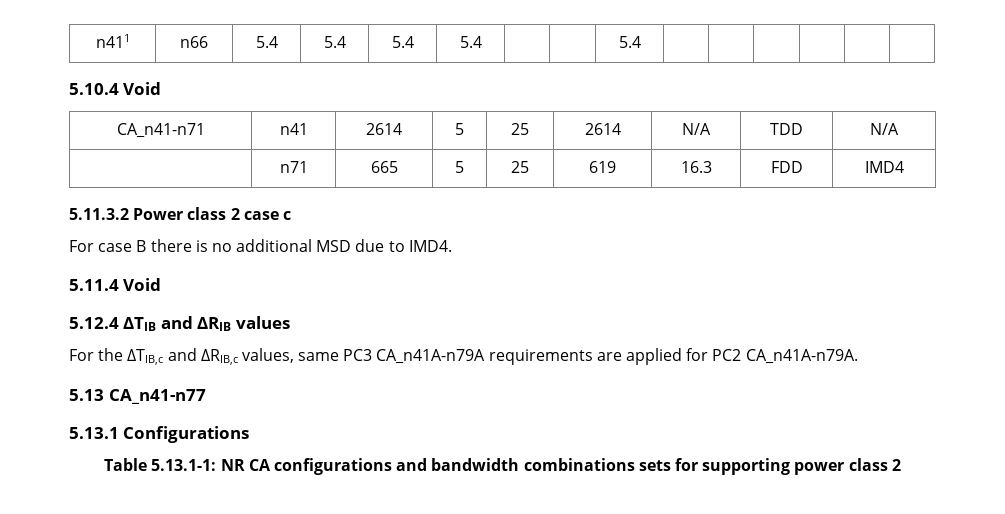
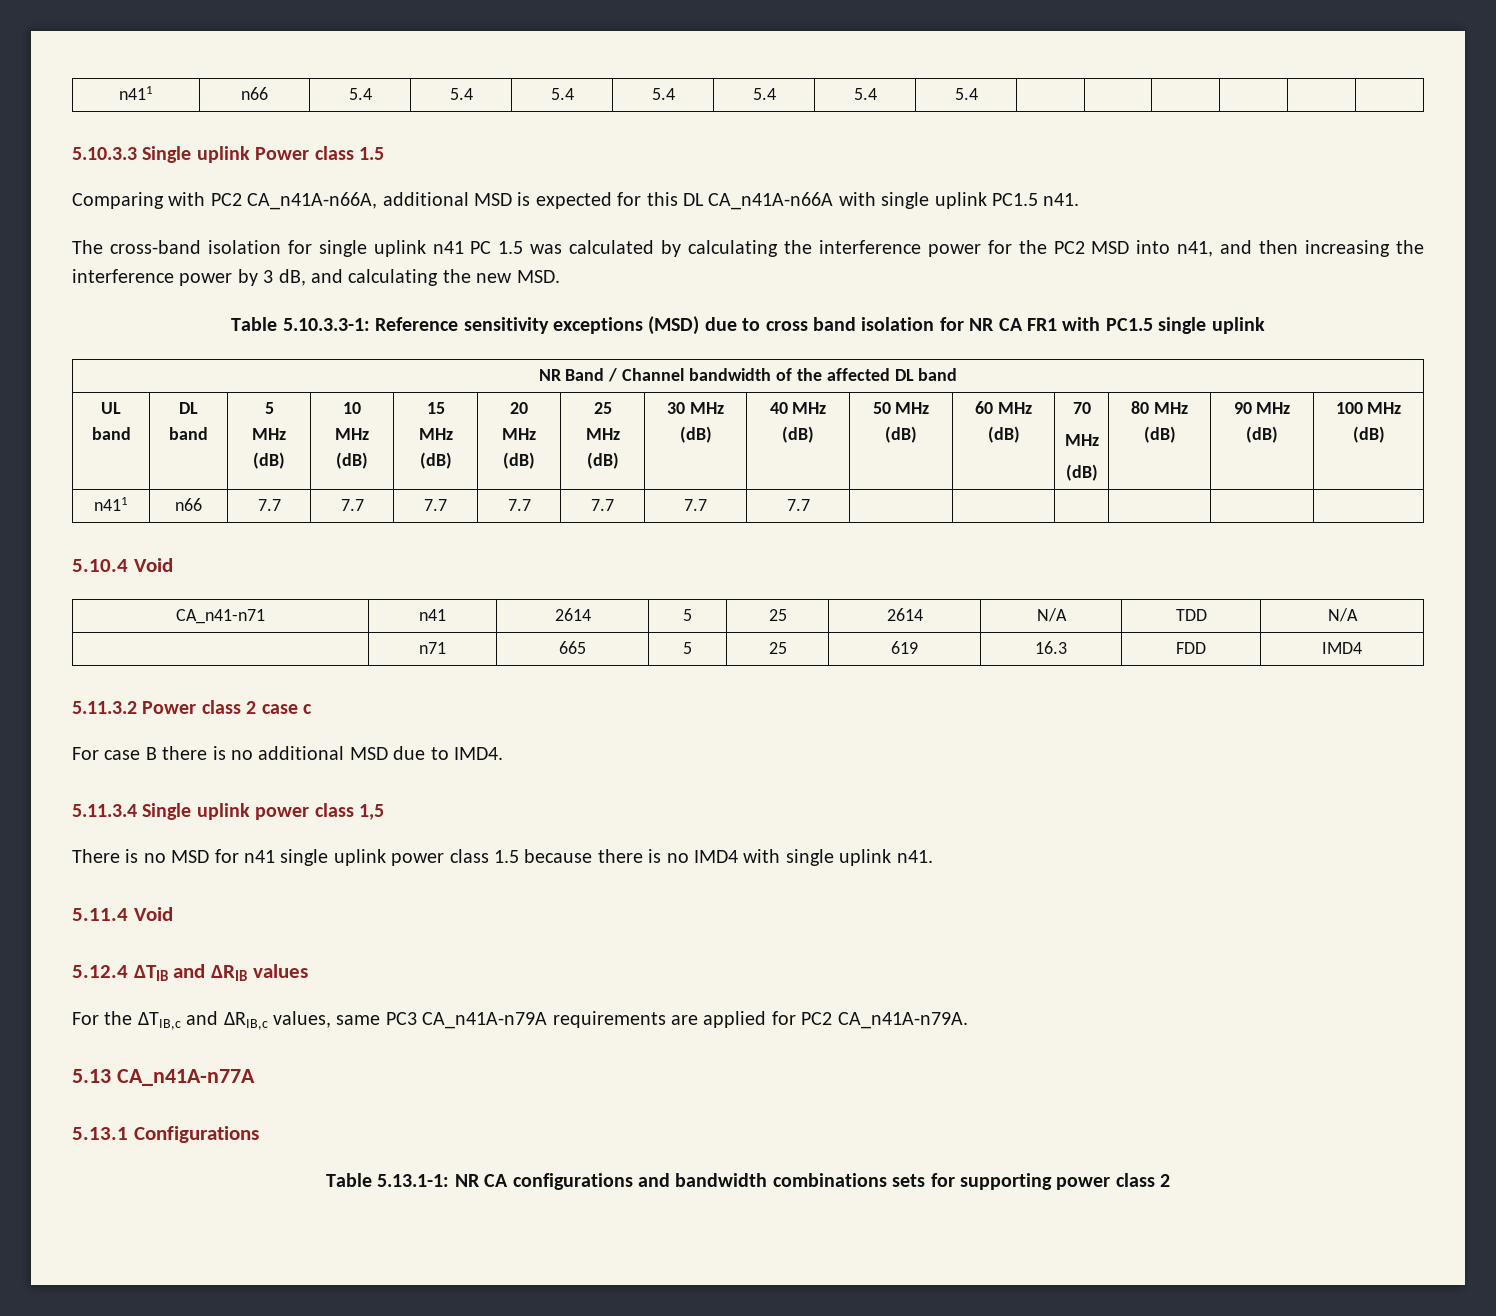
[618,36,641,48] | | 5.4 -> [752,88,776,100] [853,88,877,100] [954,88,978,100] [72,146,384,163] [72,192,1080,210] [72,240,1424,257] [72,269,560,286] [231,316,1265,335] [538,368,958,382] [101,402,121,414] [91,427,131,440] [179,402,198,414] [169,427,208,440] [264,402,274,414] [252,428,286,440] [253,452,285,469] [343,402,361,414] [335,428,369,440] [336,452,368,469] [426,402,445,414] [418,428,453,440] [419,452,452,469] [510,402,528,414] [502,428,536,440] [503,452,535,469] [593,402,612,414] [585,428,620,440] [586,452,619,469] [667,402,724,414] [679,426,712,443] [769,402,827,414] [782,426,814,443] [872,402,930,414] [885,426,917,443] [975,401,1032,414] [987,426,1020,443] [1072,402,1091,414] [1064,434,1099,446] [1065,464,1098,481] [1131,401,1188,414] [1143,426,1176,443] [1233,402,1291,414] [1246,426,1278,443] [1335,402,1402,414] [1352,426,1385,443] [94,497,128,511] [175,498,202,511] [257,499,281,511] [340,499,364,511] [424,499,447,511] [507,499,531,511] [591,499,614,511] [684,499,707,511] [786,499,810,511] 5.4 | 5.4 | 5.4 | | | | | | // 5.10.3.3 Single uplink Power class 1.5 // Comparing with PC2 CA_n41A-n66A, additional MSD is expected for this DL CA_n41A-n66A with single uplink PC1.5 n41. // The cross-band isolation for single uplink n41 PC 1.5 was calculated by calculating the interference power for the PC2 MSD into n41, and then increasing the interference power by 3 dB, and calculating the new MSD. // Table 5.10.3.3-1: Reference sensitivity exceptions (MSD) due to cross band isolation for NR CA FR1 with PC1.5 single uplink // NR Band / Channel bandwidth of the affected DL band // UL band | DL band | 5 // MHz (dB) | 10 // MHz (dB) | 15 // MHz (dB) | 20 // MHz (dB) | 25 // MHz (dB) | 30 MHz (dB) | 40 MHz (dB) | 50 MHz (dB) | 60 MHz (dB) | 70 // MHz // (dB) | 80 MHz (dB) | 90 MHz (dB) | 100 MHz (dB) // n411 | n66 | 7.7 | 7.7 | 7.7 | 7.7 | 7.7 | 7.7 | 7.7
(452, 246) none -> [72,803,384,820] [72,849,933,866] // 5.11.3.4 Single uplink power class 1,5 // There is no MSD for n41 single uplink power class 1.5 because there is no IMD4 with single uplink n41.
[108,389,206,404] CA_n41-n77 -> [116,1069,255,1086] CA_n41A-n77A

